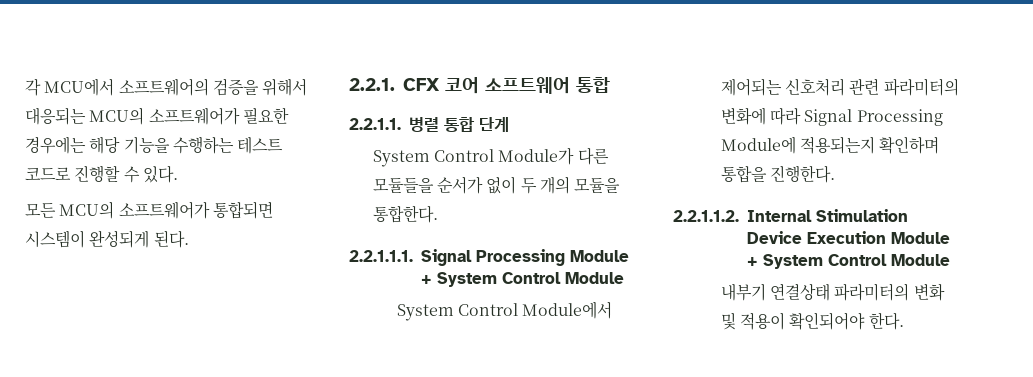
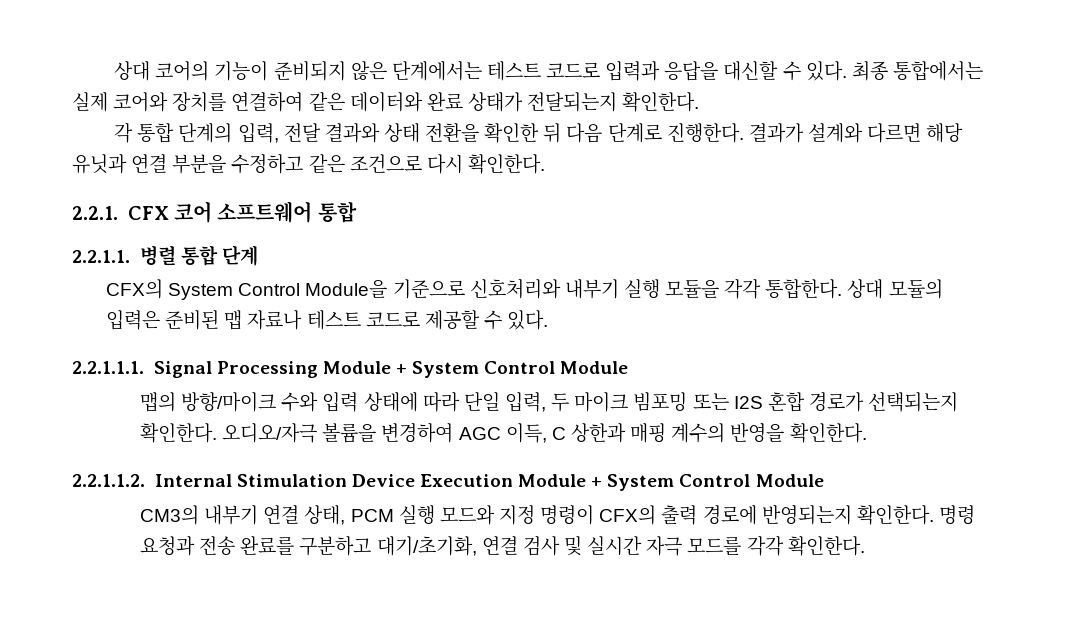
[25,78,308,96] [25,107,289,125] [25,136,284,154] [25,165,178,183] [25,201,273,219] [25,230,189,248] 각 MCU에서 소프트웨어의 검증을 위해서 대응되는 MCU의 소프트웨어가 필요한 경우에는 해당 기능을 수행하는 테스트 코드로 진행할 수 있다. // 모든 MCU의 소프트웨어가 통합되면 시스템이 완성되게 된다. -> [114,61,983,81] [72,92,700,112] [114,123,964,143] [72,154,545,174] 상대 코어의 기능이 준비되지 않은 단계에서는 테스트 코드로 입력과 응답을 대신할 수 있다. 최종 통합에서는 실제 코어와 장치를 연결하여 같은 데이터와 완료 상태가 전달되는지 확인한다. // 각 통합 단계의 입력, 전달 결과와 상태 전환을 확인한 뒤 다음 단계로 진행한다. 결과가 설계와 다르면 해당 유닛과 연결 부분을 수정하고 같은 조건으로 다시 확인한다.
[372,147,609,167] [372,176,621,194] [372,205,438,223] System Control Module가 다른 모듈들을 순서가 없이 두 개의 모듈을 통합한다. -> [106,278,943,300] [106,310,549,330] CFX의 System Control Module을 기준으로 신호처리와 내부기 실행 모듈을 각각 통합한다. 상대 모듈의 입력은 준비된 맵 자료나 테스트 코드로 제공할 수 있다.
[396,301,613,321] [720,78,959,96] [720,107,943,126] [720,136,940,154] [720,165,835,183] System Control Module에서 제어되는 신호처리 관련 파라미터의 변화에 따라 Signal Processing Module에 적용되는지 확인하며 통합을 진행한다. -> [140,392,959,412] [140,423,867,443] 맵의 방향/마이크 수와 입력 상태에 따라 단일 입력, 두 마이크 빔포밍 또는 I2S 혼합 경로가 선택되는지 확인한다. 오디오/자극 볼륨을 변경하여 AGC 이득, C 상한과 매핑 계수의 반영을 확인한다.
[720,283,945,301] [720,312,904,330] 내부기 연결상태 파라미터의 변화 및 적용이 확인되어야 한다. -> [140,505,975,525] [140,536,865,556] CM3의 내부기 연결 상태, PCM 실행 모드와 지정 명령이 CFX의 출력 경로에 반영되는지 확인한다. 명령 요청과 전송 완료를 구분하고 대기/초기화, 연결 검사 및 실시간 자극 모드를 각각 확인한다.

